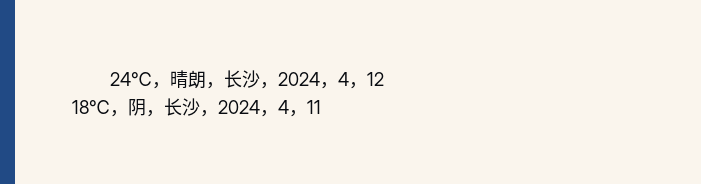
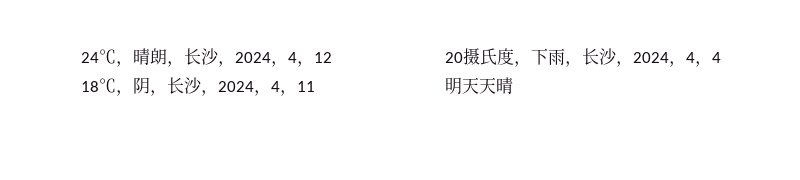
(321, 107) none -> [445,48,721,67] [445,77,513,95] // 20摄氏度，下雨，长沙，2024，4，4 // 明天天晴

